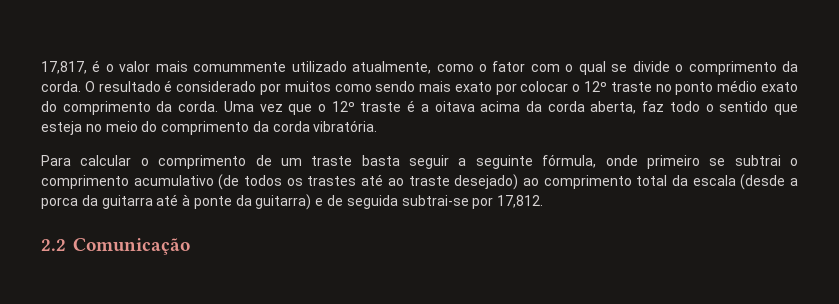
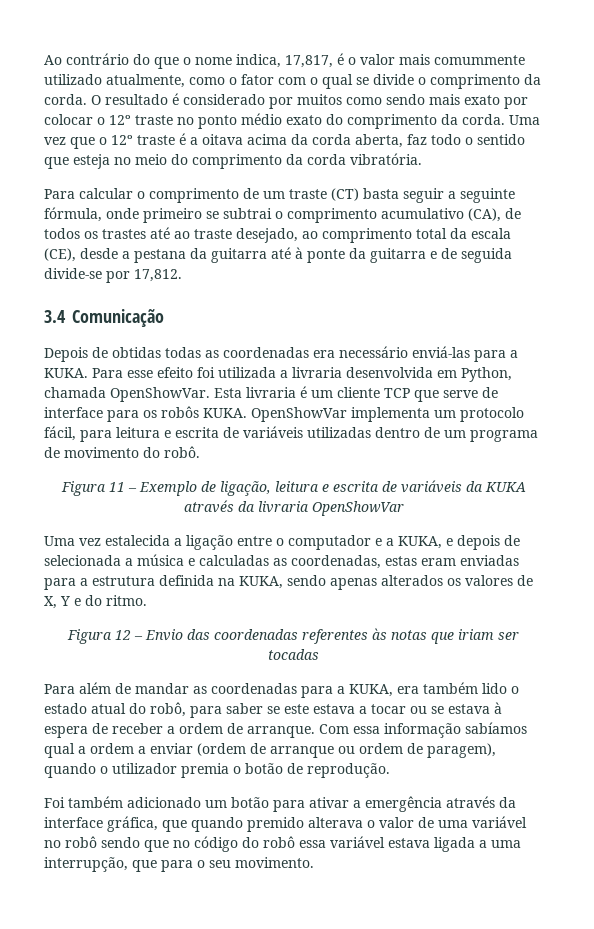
(41, 67) none -> [44,53,281,69] Ao contrário do que o nome indica,
(353, 161) none -> [331,188,359,201] (CT)
[218,174,240,190] (de -> [468,208,521,222] (CA), de
[454,174,519,190] desejado) -> [236,228,298,243] desejado,
[740,174,798,190] [41,197,78,209] (desde a porca -> [44,248,186,263] (CE), desde a pestana
[255,194,312,210] guitarra) -> [370,248,426,263] guitarra
[401,195,469,206] subtrai-se -> [44,268,102,279] divide-se
[41,239,66,251] 2.2 -> [44,310,66,323] 3.4
(190, 246) none -> [44,346,518,362] [44,367,512,382] [44,386,498,402] [44,406,524,422] [44,426,538,442] [44,446,200,458] [60,480,526,496] [183,500,404,516] [44,535,520,550] [44,554,519,569] [44,575,533,590] [44,595,147,609] [67,628,519,644] [268,649,319,660] [44,682,519,698] [44,702,502,718] [44,722,527,738] [44,743,496,758] [44,763,390,778] [44,796,516,812] [44,816,527,832] [44,836,521,852] [44,857,314,872] // Depois de obtidas todas as coordenadas era necessário enviá-las para a KUKA. Para esse efeito foi utilizada a livraria desenvolvida em Python, chamada OpenShowVar. Esta livraria é um cliente TCP que serve de interface para os robôs KUKA. OpenShowVar implementa um protocolo fácil, para leitura e escrita de variáveis utilizadas dentro de um programa de movimento do robô. // Figura 11 – Exemplo de ligação, leitura e escrita de variáveis da KUKA através da livraria OpenShowVar // Uma vez estalecida a ligação entre o computador e a KUKA, e depois de selecionada a música e calculadas as coordenadas, estas eram enviadas para a estrutura definida na KUKA, sendo apenas alterados os valores de X, Y e do ritmo. // Figura 12 – Envio das coordenadas referentes às notas que iriam ser tocadas // Para além de mandar as coordenadas para a KUKA, era também lido o estado atual do robô, para saber se este estava a tocar ou se estava à espera de receber a ordem de arranque. Com essa informação sabíamos qual a ordem a enviar (ordem de arranque ou ordem de paragem), quando o utilizador premia o botão de reprodução. // Foi também adicionado um botão para ativar a emergência através da interface gráfica, que quando premido alterava o valor de uma variável no robô sendo que no código do robô essa variável estava ligada a uma interrupção, que para o seu movimento.

